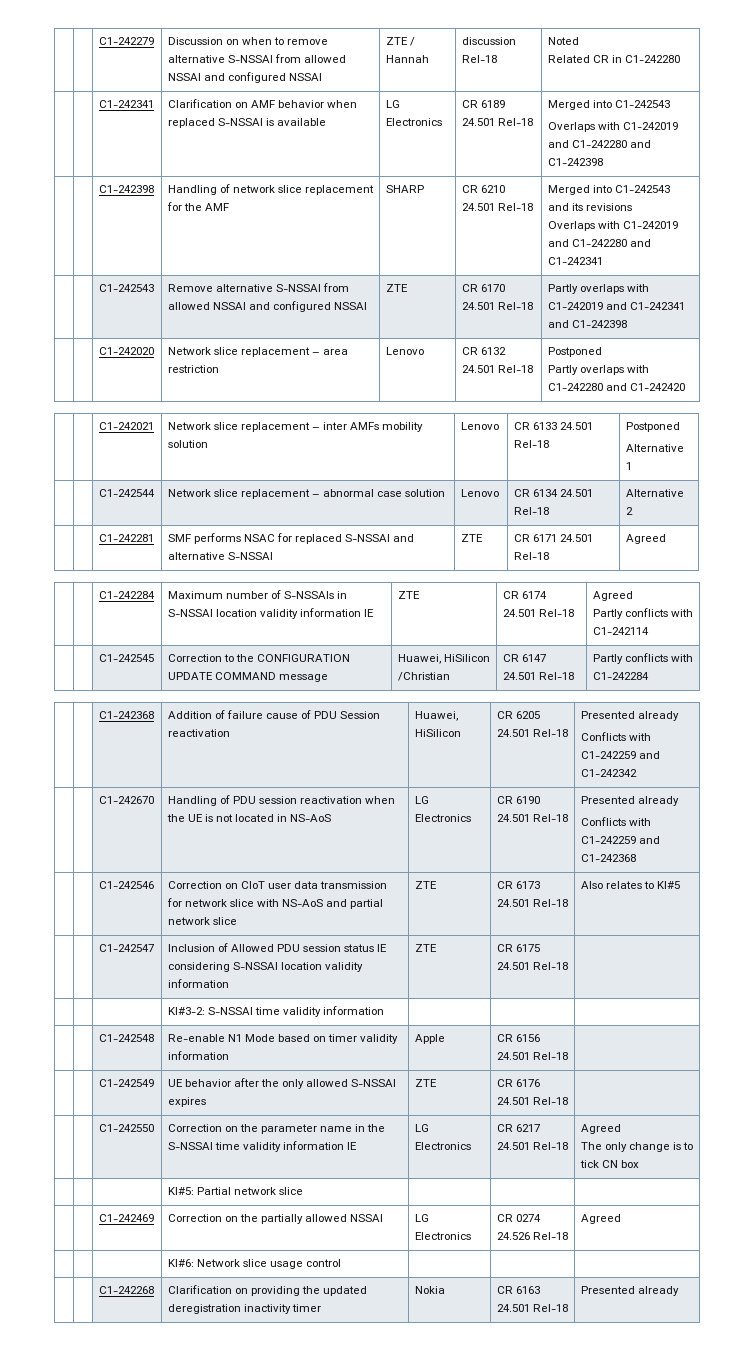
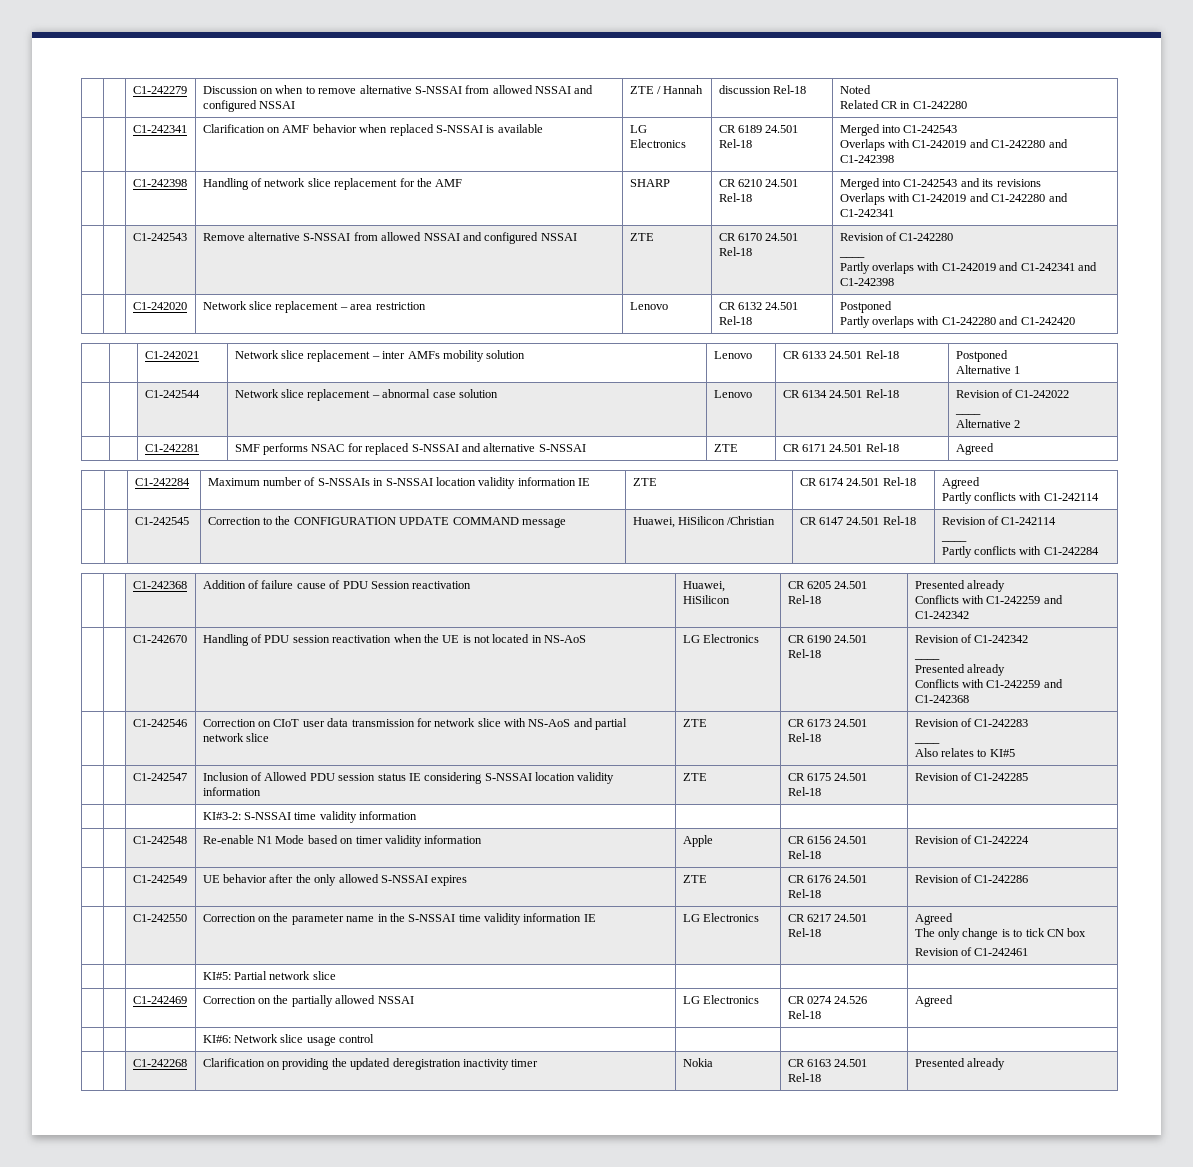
(533, 306) none -> [839,232,954,241] [838,256,865,258] Revision of C1-242280 // ____ //
(549, 511) none -> [955,389,1070,398] [954,413,981,415] Revision of C1-242022 // ____ //
(574, 676) none -> [941,516,1057,525] [940,540,967,542] Revision of C1-242114 // ____ //
(568, 818) none -> [914,634,1029,643] [913,658,940,660] Revision of C1-242342 // ____ //
(568, 903) none -> [914,718,1029,727] [913,742,940,744] Revision of C1-242283 // ____ //
(568, 966) none -> [914,772,1029,781] Revision of C1-242285
(568, 1056) none -> [914,835,1030,844] Revision of C1-242224
(568, 1101) none -> [914,874,1029,883] Revision of C1-242286
(639, 1164) none -> [914,947,1029,956] // Revision of C1-242461

